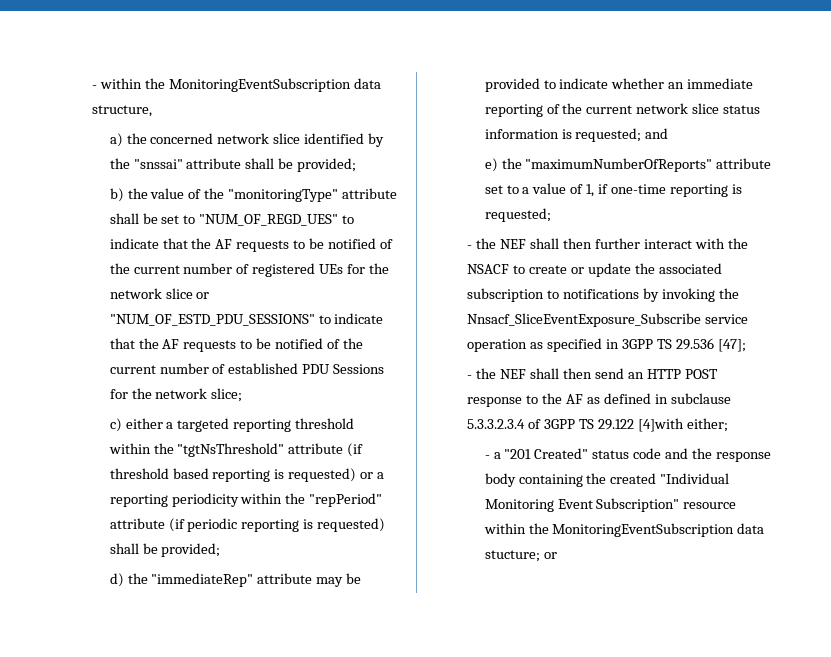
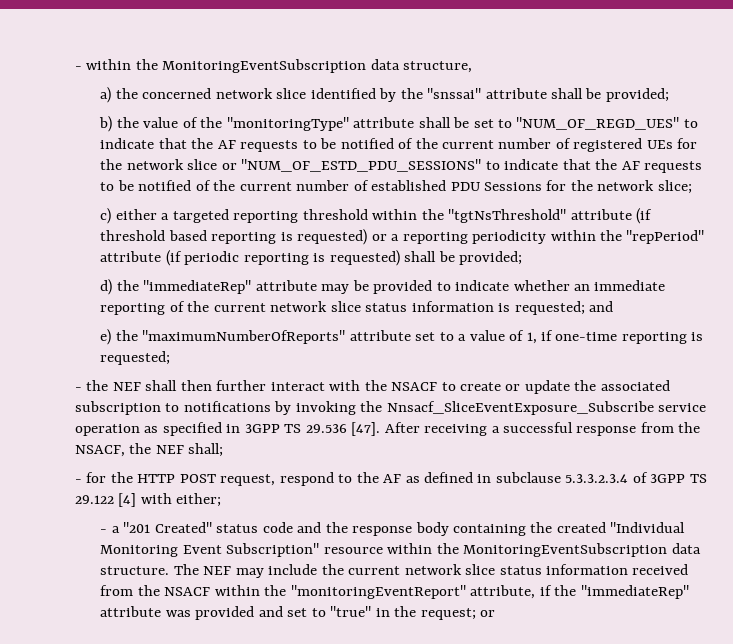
[717,339,746,352] [467,368,718,379] [467,397,523,407] [47]; // - the NEF shall then send an HTTP POST response -> [351,422,701,436] [74,443,224,457] [74,472,334,486] [47]. After receiving a successful response from the NSACF, the NEF shall; // - for the HTTP POST request, respond
[637,418,684,432] [4]with -> [118,493,172,507] [4] with
[484,550,540,562] stucture; -> [100,564,689,578] [100,585,689,599] [100,606,476,620] structure. The NEF may include the current network slice status information received from the NSACF within the "monitoringEventReport" attribute, if the "immediateRep" attribute was provided and set to "true" in the request;

